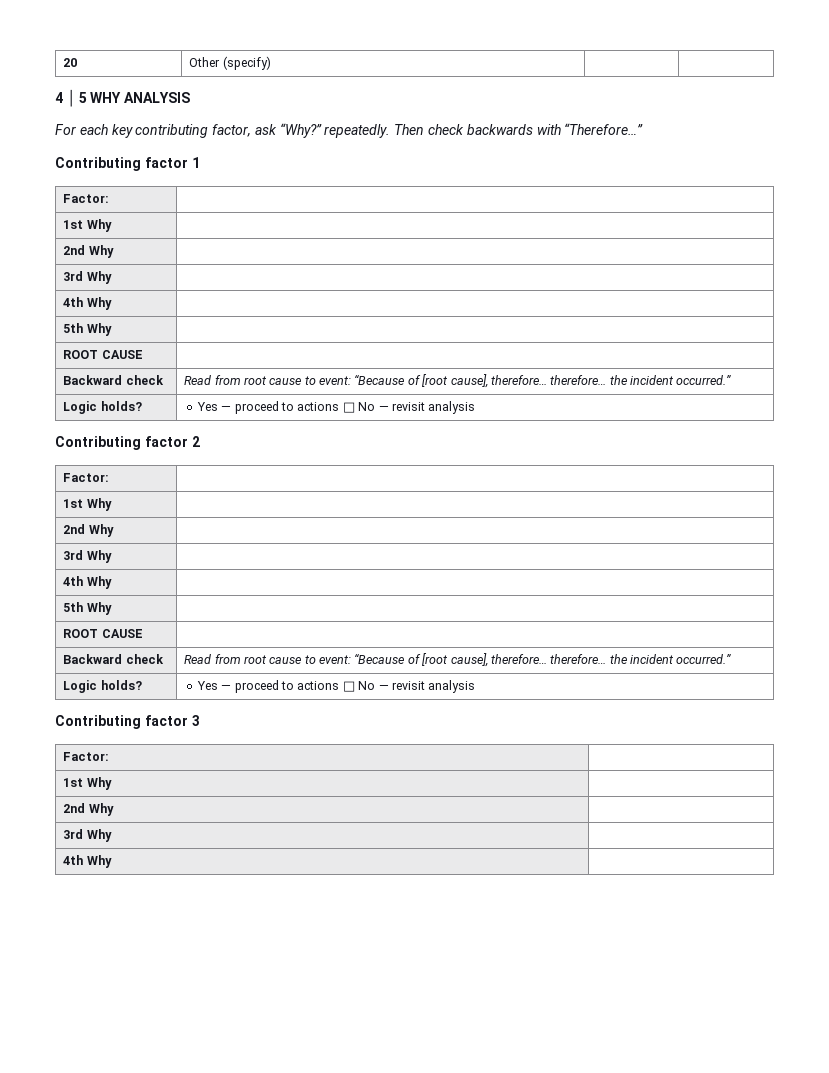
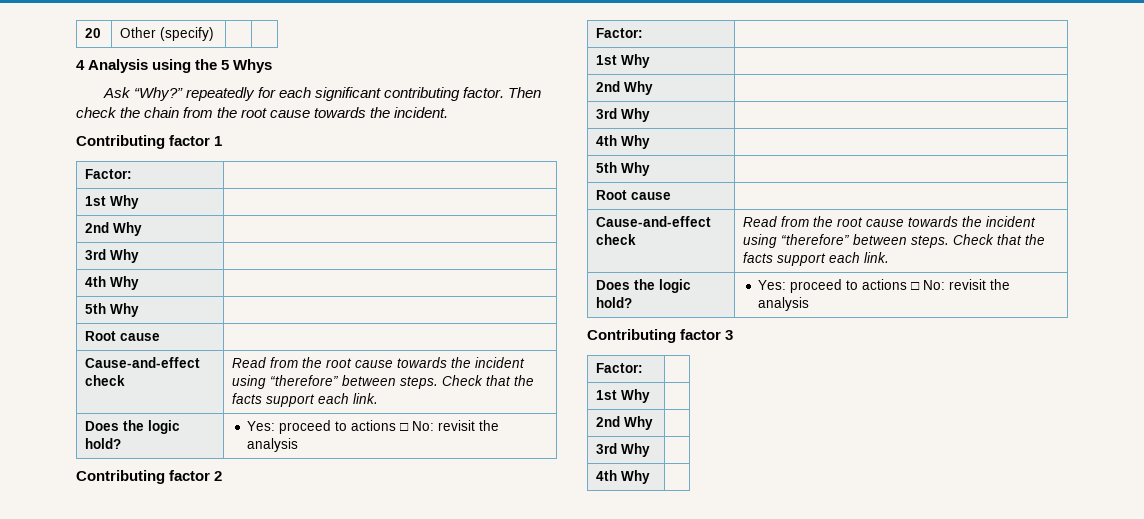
[66,89,191,107] [55,123,644,138] │ 5 WHY ANALYSIS // For each key contributing factor, ask “Why?” repeatedly. Then check backwards with “Therefore…” -> [88,59,273,73] [102,87,542,101] [76,107,449,118] Analysis using the 5 Whys // Ask “Why?” repeatedly for each significant contributing factor. Then check the chain from the root cause towards the incident.
[63,350,143,359] [63,375,164,385] [184,374,732,388] [63,401,142,414] [196,401,425,414] ROOT CAUSE | // Backward check | Read from root cause to event: “Because of [root cause], therefore… therefore… the incident occurred.” // Logic holds? | Yes — proceed to actions □ No — revisit -> [85,331,161,341] [85,357,201,368] [85,375,126,386] [232,357,526,368] [232,375,535,389] [232,393,379,407] [85,420,181,434] [85,438,122,449] [247,420,500,434] Root cause | // Cause-and-effect check | Read from the root cause towards the incident using “therefore” between steps. Check that the facts support each link. // Does the logic hold? | Yes: proceed to actions □ No: revisit the
[63,629,143,638] [63,654,164,664] [184,653,732,667] [63,680,142,693] [196,680,425,693] ROOT CAUSE | // Backward check | Read from root cause to event: “Because of [root cause], therefore… therefore… the incident occurred.” // Logic holds? | Yes — proceed to actions □ No — revisit -> [596,190,672,200] [596,216,712,227] [596,234,637,245] [743,216,1037,227] [743,234,1046,248] [743,252,890,266] [596,279,692,293] [596,297,633,308] [758,279,1011,293] Root cause | // Cause-and-effect check | Read from the root cause towards the incident using “therefore” between steps. Check that the facts support each link. // Does the logic hold? | Yes: proceed to actions □ No: revisit the

